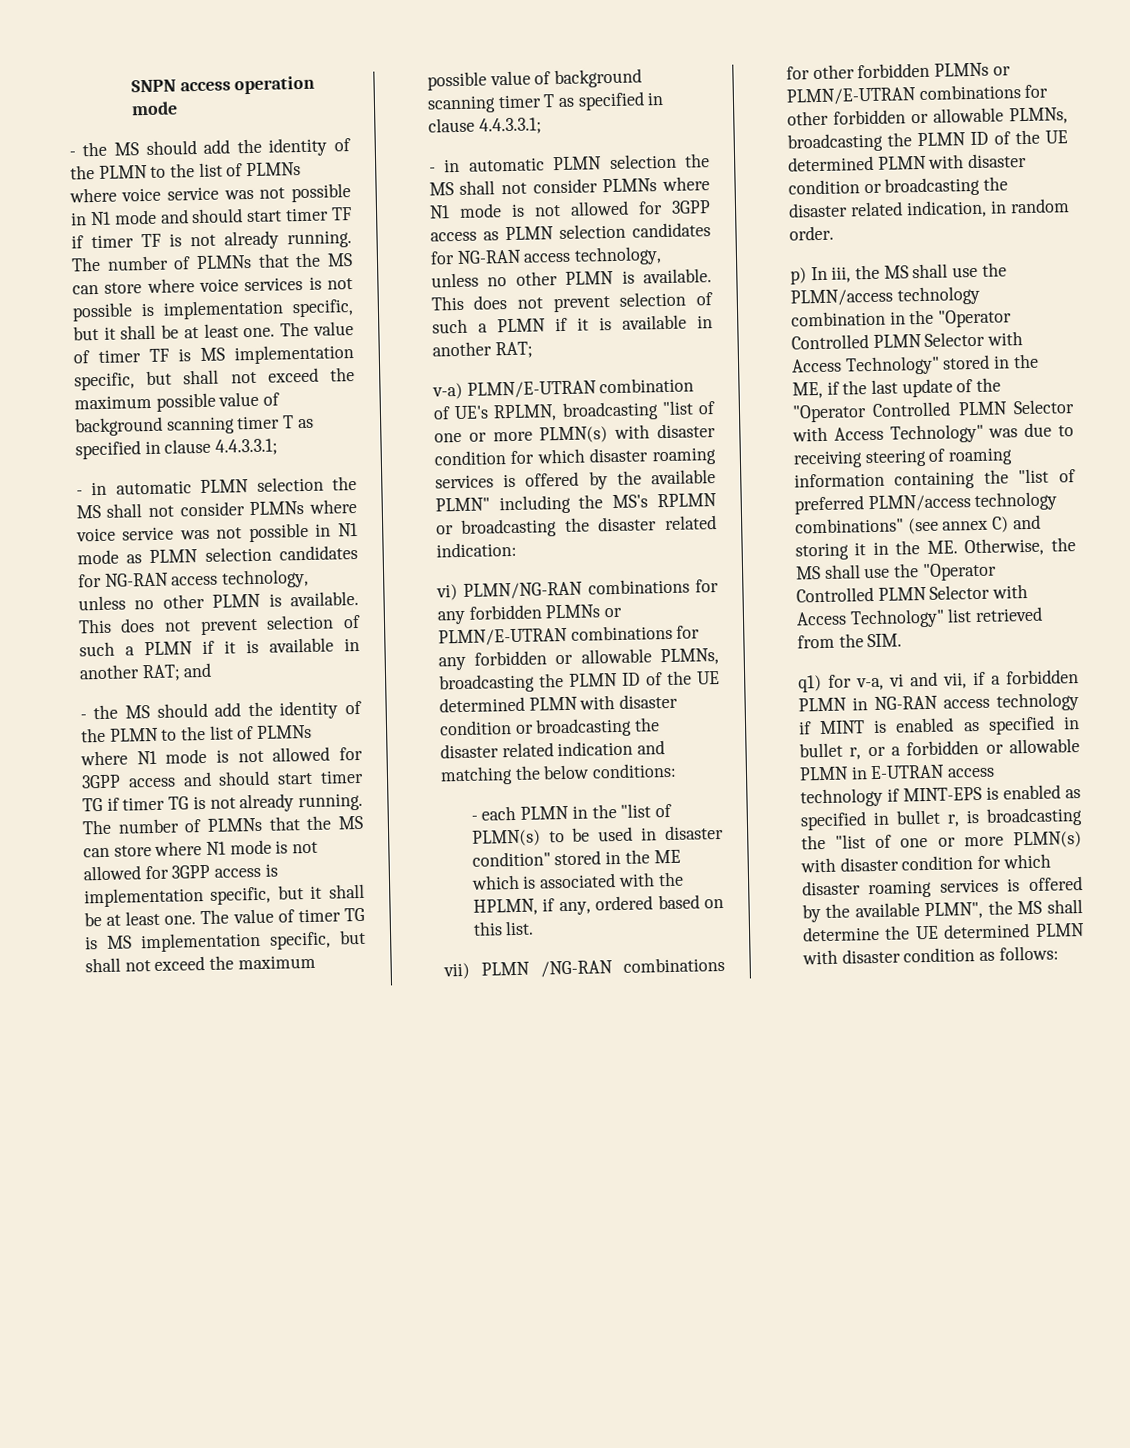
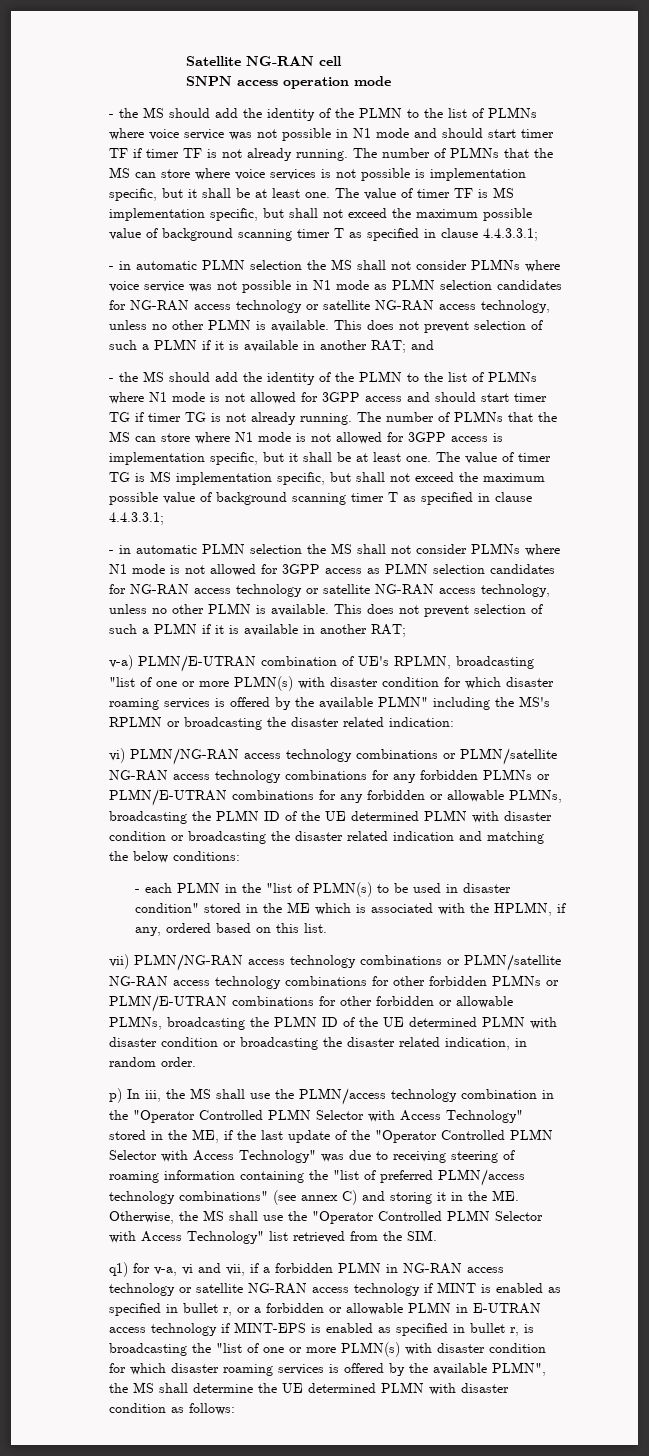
(131, 86) none -> [185,56,342,66] Satellite NG-RAN cell //
(219, 580) none -> [236,300,477,313] technology or satellite NG-RAN access
(572, 257) none -> [236,584,477,597] technology or satellite NG-RAN access
(584, 590) none -> [244,748,558,765] [109,770,282,783] access technology combinations or PLMN/satellite NG-RAN access technology
[480,960,613,978] PLMN /NG-RAN -> [134,954,562,971] [109,976,282,989] PLMN/NG-RAN access technology combinations or PLMN/satellite NG-RAN access technology
(1079, 702) none -> [179,1283,421,1296] or satellite NG-RAN access technology

